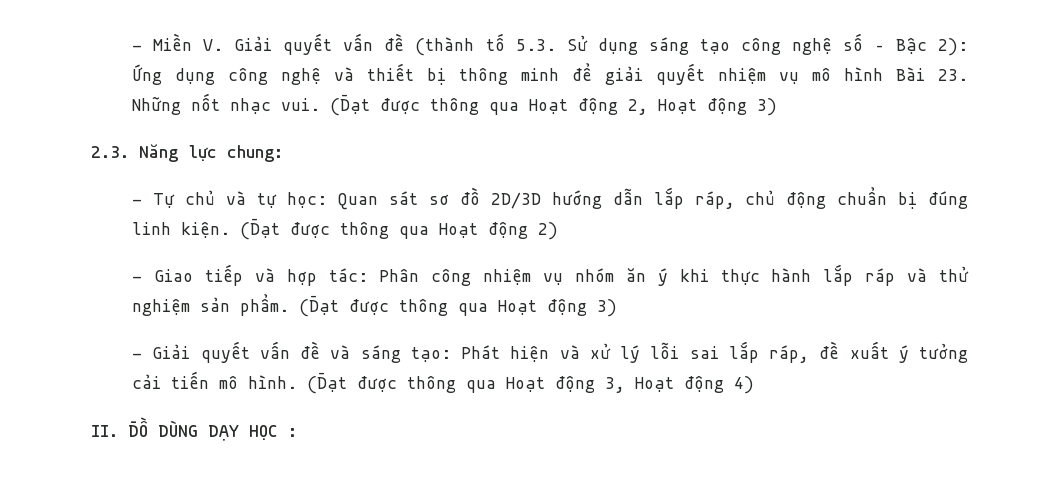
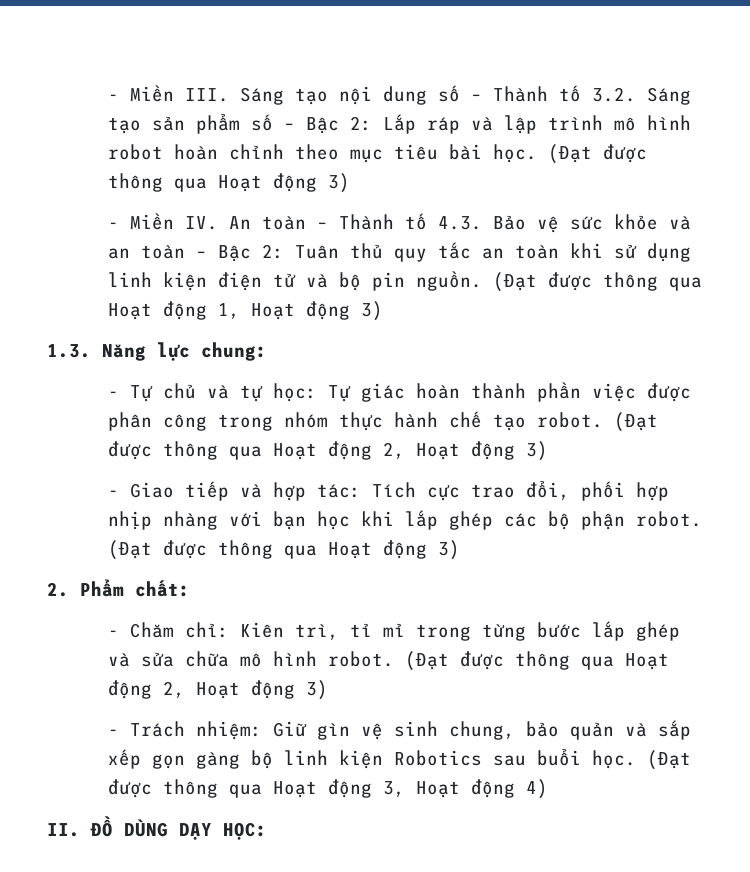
[132,33,968,56] [132,63,968,85] [132,93,321,115] - Miền V. Giải quyết vấn đề (thành tố 5.3. Sử dụng sáng tạo công nghệ số – Bậc 2): Ứng dụng công nghệ và thiết bị thông minh để giải quyết nhiệm vụ mô hình Bài 23. Những nốt nhạc vui. -> [107,85,691,105] [107,113,691,134] [107,144,647,164] [107,173,350,193] [107,213,691,233] [107,242,691,262] [107,271,702,292] [107,301,383,321] [47,342,267,361] [107,382,691,402] [107,411,603,431] - Miền III. Sáng tạo nội dung số – Thành tố 3.2. Sáng tạo sản phẩm số – Bậc 2: Lắp ráp và lập trình mô hình robot hoàn chỉnh theo mục tiêu bài học. (Đạt được thông qua Hoạt động 3) // - Miền IV. An toàn – Thành tố 4.3. Bảo vệ sức khỏe và an toàn – Bậc 2: Tuân thủ quy tắc an toàn khi sử dụng linh kiện điện tử và bộ pin nguồn. (Đạt được thông qua Hoạt động 1, Hoạt động 3) // 1.3. Năng lực chung: // - Tự chủ và tự học: Tự giác hoàn thành phần việc được phân công trong nhóm thực hành chế tạo robot.
[91,144,283,162] [132,187,968,210] [132,218,559,240] // 2.3. Năng lực chung: // - Tự chủ và tự học: Quan sát sơ đồ 2D/3D hướng dẫn lắp ráp, chủ động chuẩn bị đúng linh kiện. (Đạt được thông qua Hoạt động 2) -> (548, 451) none
[379,264,969,286] [132,294,618,317] [132,341,969,363] [132,371,298,389] Phân công nhiệm vụ nhóm ăn ý khi thực hành lắp ráp và thử nghiệm sản phẩm. (Đạt được thông qua Hoạt động 3) // - Giải quyết vấn đề và sáng tạo: Phát hiện và xử lý lỗi sai lắp ráp, đề xuất ý tưởng cải tiến mô hình. -> [371,480,669,501] [107,510,702,530] [107,540,460,560] [47,579,190,597] [107,621,680,641] [107,651,669,671] [107,680,328,700] [107,720,691,740] [107,748,636,769] Tích cực trao đổi, phối hợp nhịp nhàng với bạn học khi lắp ghép các bộ phận robot. (Đạt được thông qua Hoạt động 3) // 2. Phẩm chất: // - Chăm chỉ: Kiên trì, tỉ mỉ trong từng bước lắp ghép và sửa chữa mô hình robot. (Đạt được thông qua Hoạt động 2, Hoạt động 3) // - Trách nhiệm: Giữ gìn vệ sinh chung, bảo quản và sắp xếp gọn gàng bộ linh kiện Robotics sau buổi học.
[249,425,297,440] HỌC : -> [223,822,267,840] HỌC:

